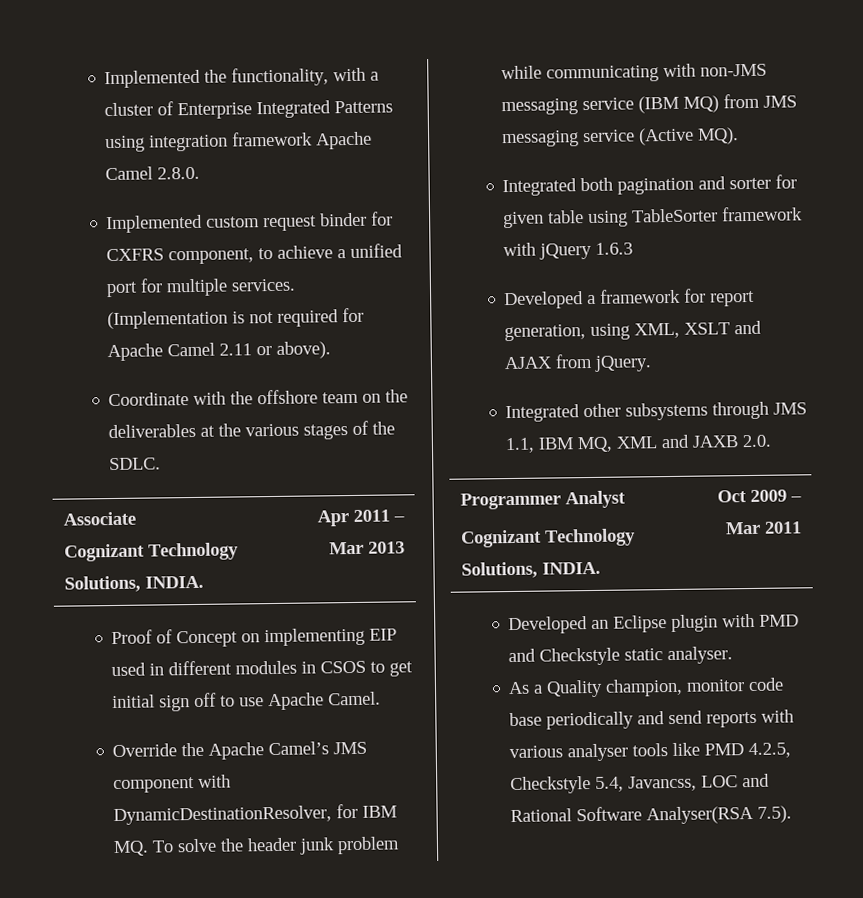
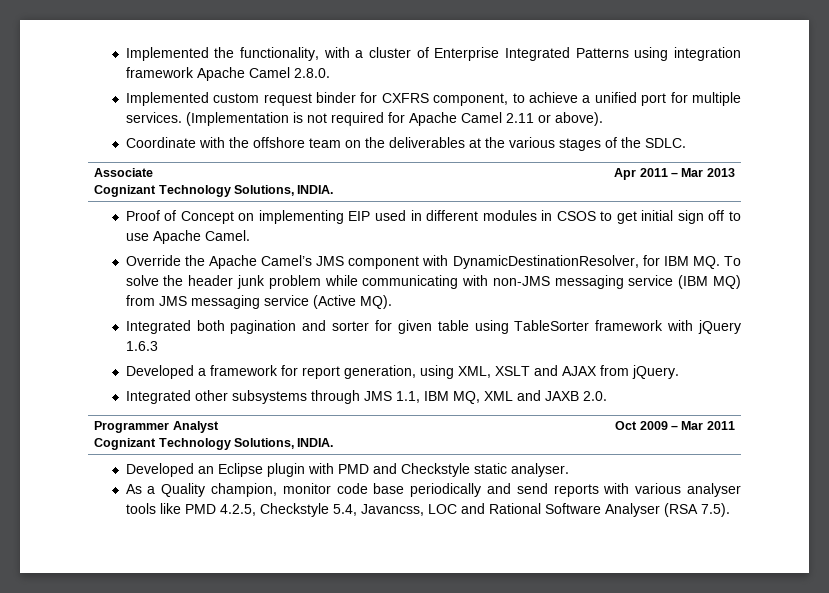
[646,805,755,825] Analyser(RSA -> [604,503,698,517] Analyser (RSA

